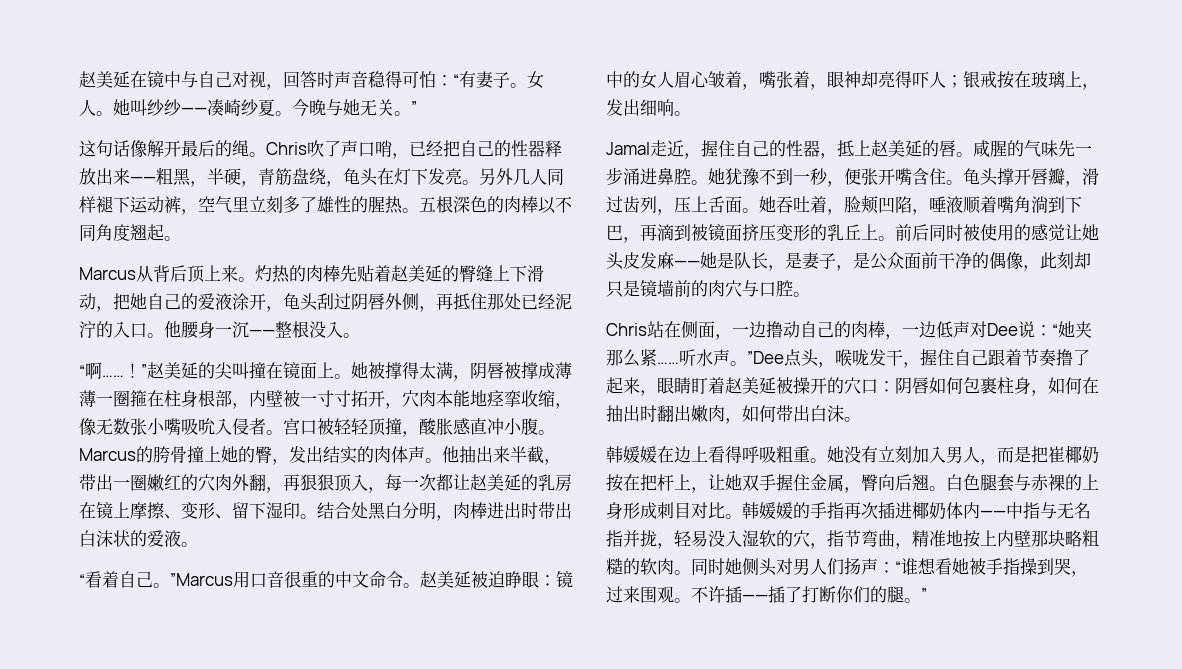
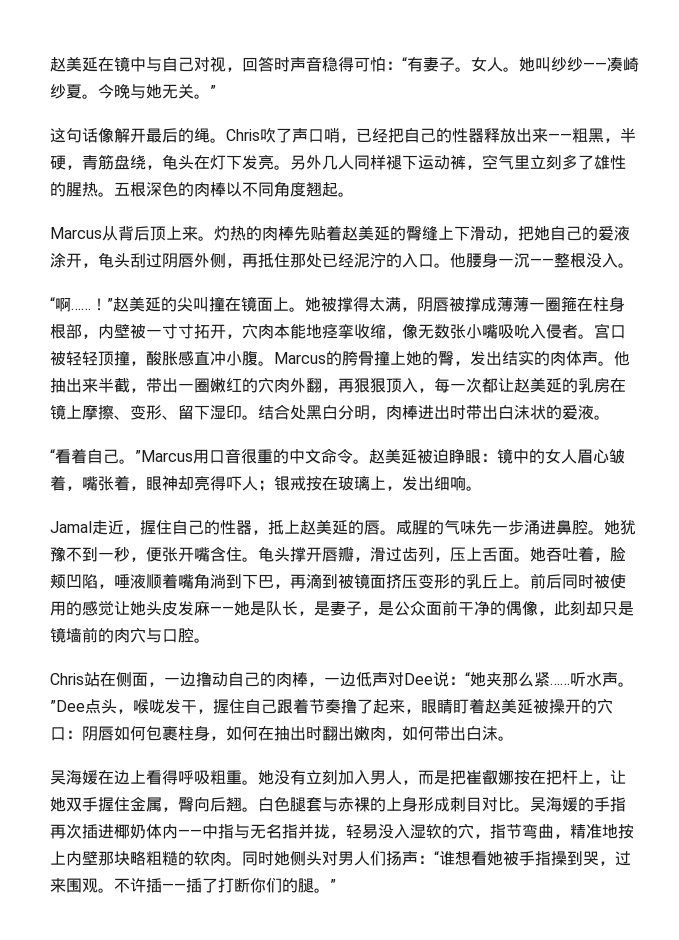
[606,446,640,463] 韩媛 -> [50,770,82,785] 吴海
[1065,445,1099,464] 椰奶 -> [482,770,514,785] 叡娜
[742,502,776,519] 韩媛 -> [530,797,562,812] 吴海

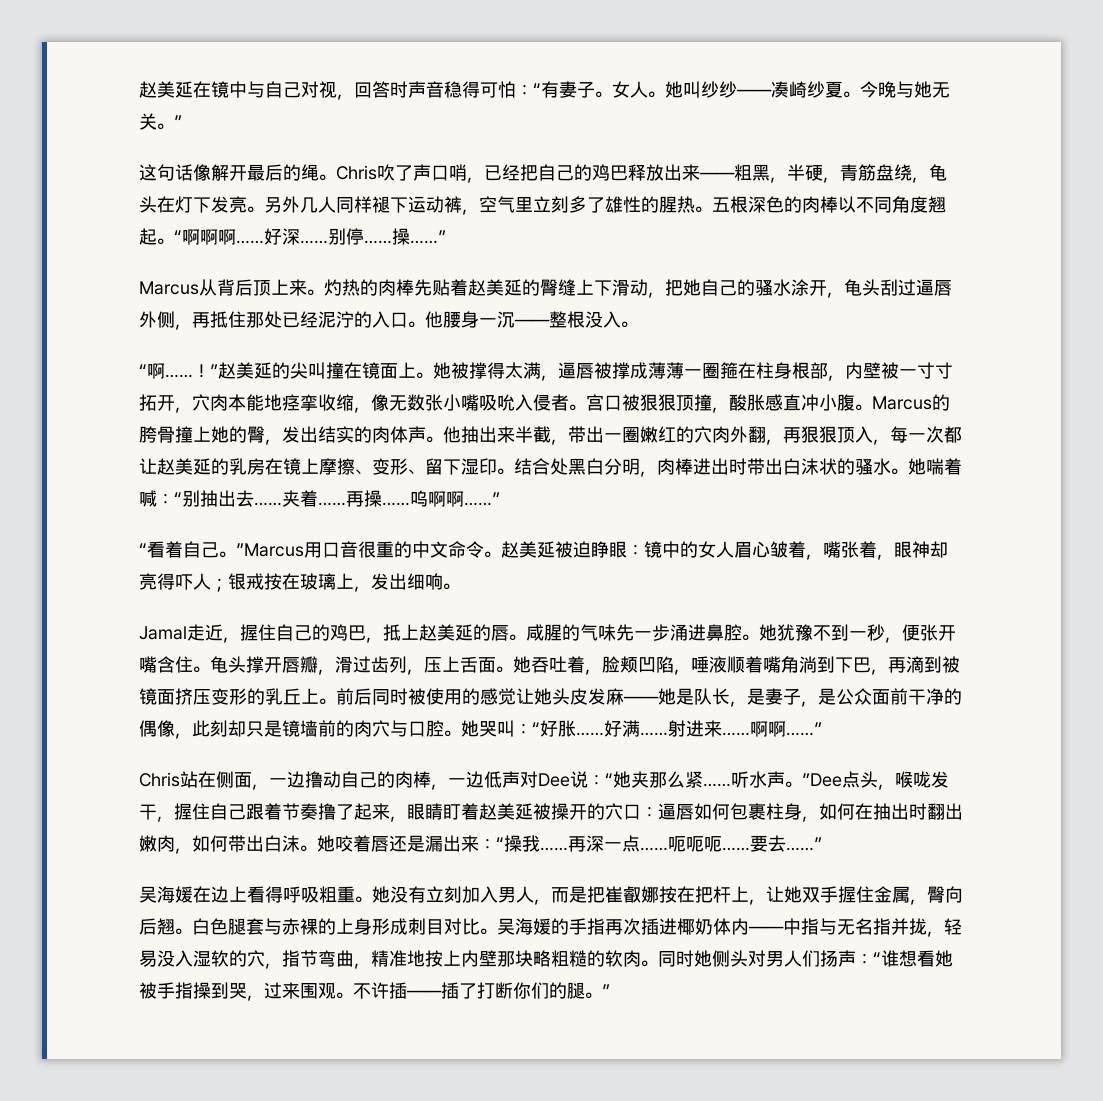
[452,128,484,143] 性器 -> [592,164,628,181] 鸡巴
(354, 194) none -> [174,228,446,245] “啊啊啊……好深……别停……操……”
[598,225,630,241] 爱液 -> [755,279,791,296] 骚水
[162,253,178,268] 阴 -> [916,279,934,296] 逼
[417,297,433,312] 阴 -> [558,362,576,379] 逼
[66,351,98,366] 轻轻 -> [640,394,676,411] 狠狠
[562,404,610,420] 爱液。 -> [855,458,962,475] [139,490,500,507] 骚水。她喘着喊：“别抽出去……夹着……再操……呜啊啊……”
[220,520,252,535] 性器 -> [330,624,366,641] 鸡巴
(210, 640) none -> [461,720,822,737] 她哭叫：“好胀……好满……射进来……啊啊……”
[82,726,98,741] 阴 -> [658,803,676,820] 逼
(514, 738) none -> [317,835,822,852] 她咬着唇还是漏出来：“操我……再深一点……呃呃呃……要去……”

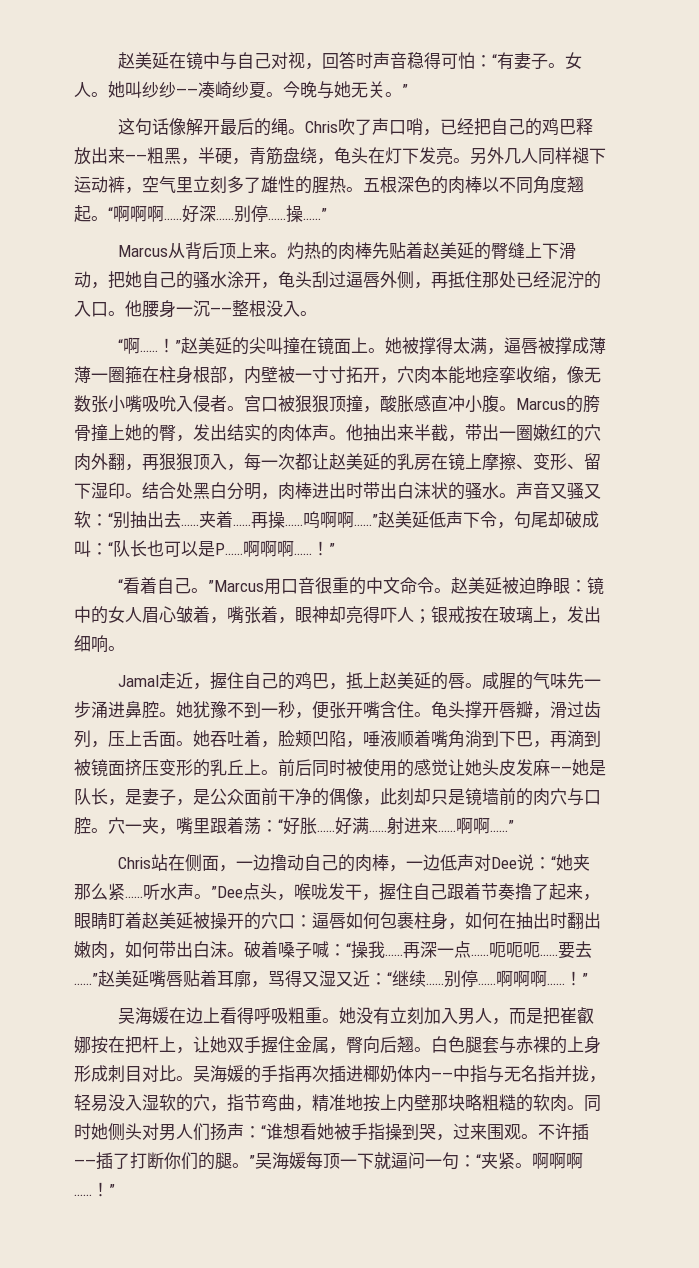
[908,458,962,475] [139,490,157,507] 她喘着喊 -> [516,482,601,500] [74,511,91,528] 声音又骚又软
(500, 499) none -> [378,511,599,529] [74,540,335,557] 赵美延低声下令，句尾却破成叫：“队长也可以是P……啊啊啊……！”
[461,720,515,737] 她哭叫 -> [108,817,261,835] 穴一夹，嘴里跟着荡
[317,835,479,852] 她咬着唇还是漏出来 -> [244,941,329,959] 破着嗓子喊
(822, 844) none -> [98,970,588,988] 赵美延嘴唇贴着耳廓，骂得又湿又近：“继续……别停……啊啊啊……！”
(610, 990) none -> [255,1152,583,1170] [74,1182,115,1197] 吴海媛每顶一下就逼问一句：“夹紧。啊啊啊……！”

